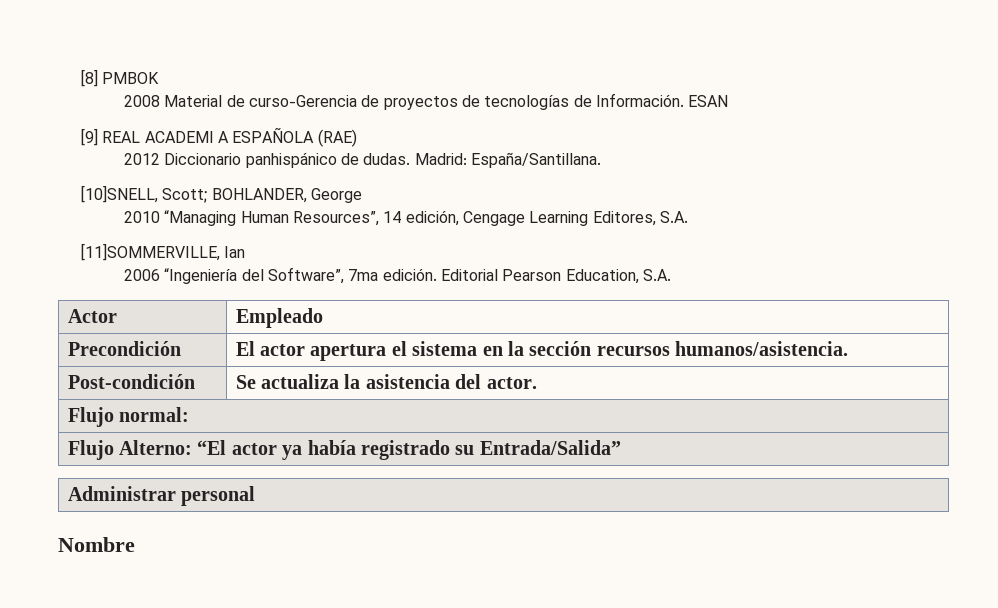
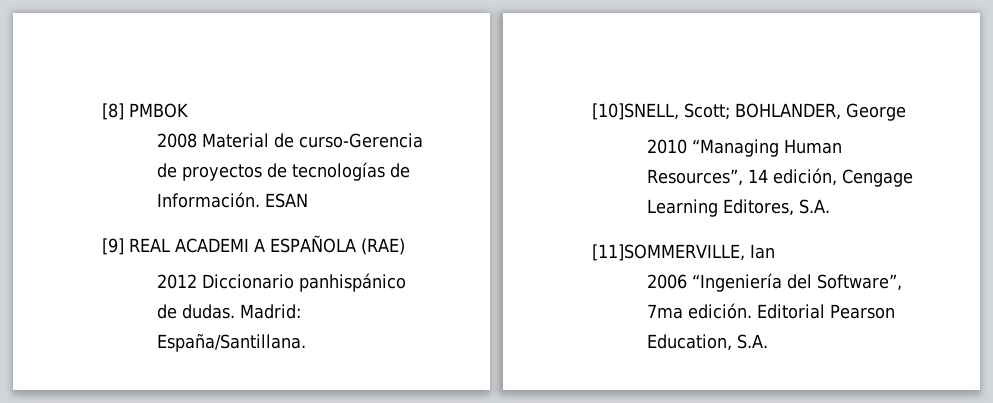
[67,309,117,323] [235,308,323,328] [67,341,181,356] [235,341,849,361] [67,374,195,389] [235,374,537,389] [67,407,189,427] [67,440,621,460] [67,486,255,506] [58,537,135,552] // Actor | Empleado // Precondición | El actor apertura el sistema en la sección recursos humanos/asistencia. // Post-condición | Se actualiza la asistencia del actor. // Flujo normal: // Flujo Alterno: “El actor ya había registrado su Entrada/Salida” // Administrar personal // Nombre -> (769, 341) none

